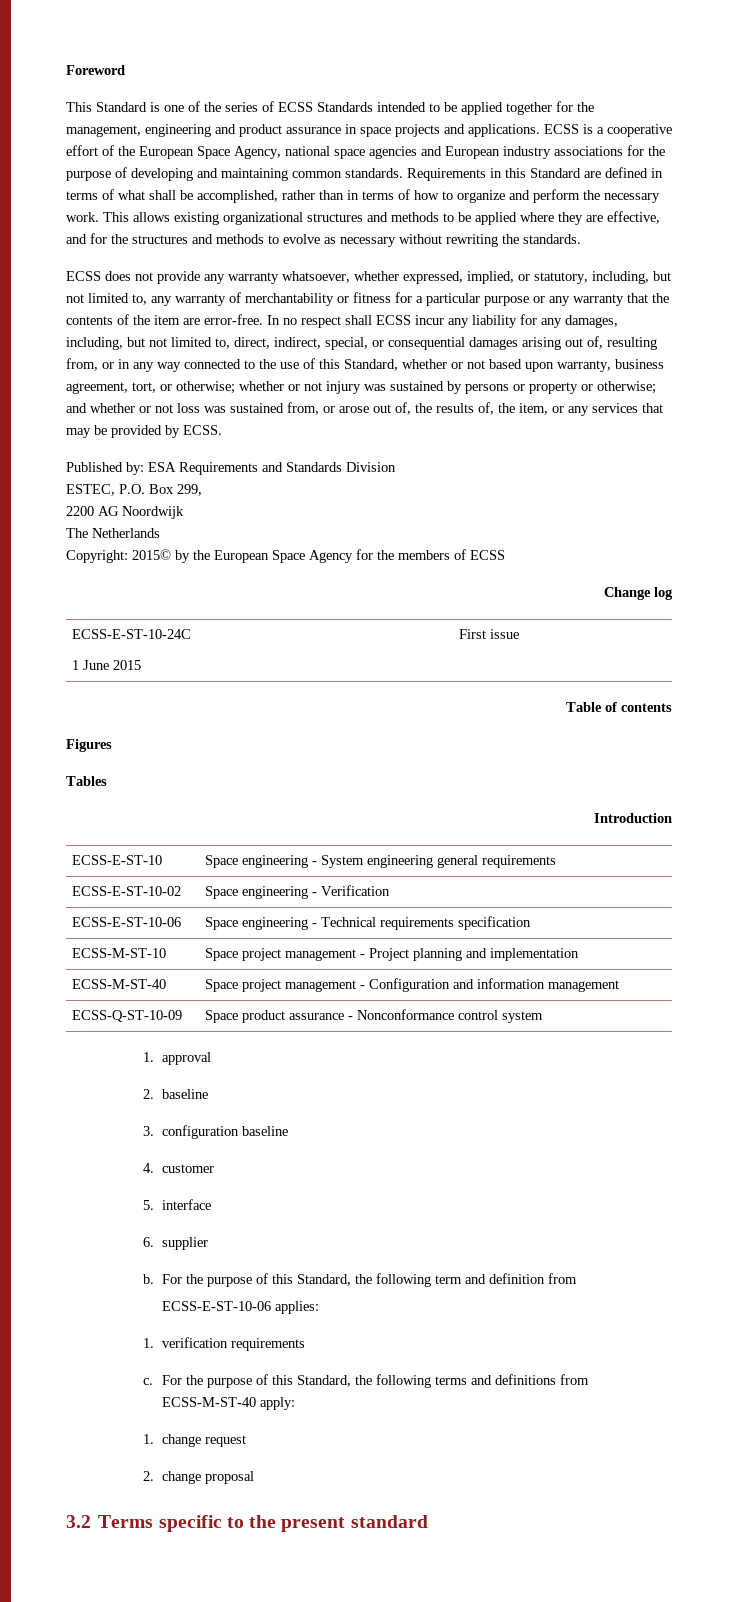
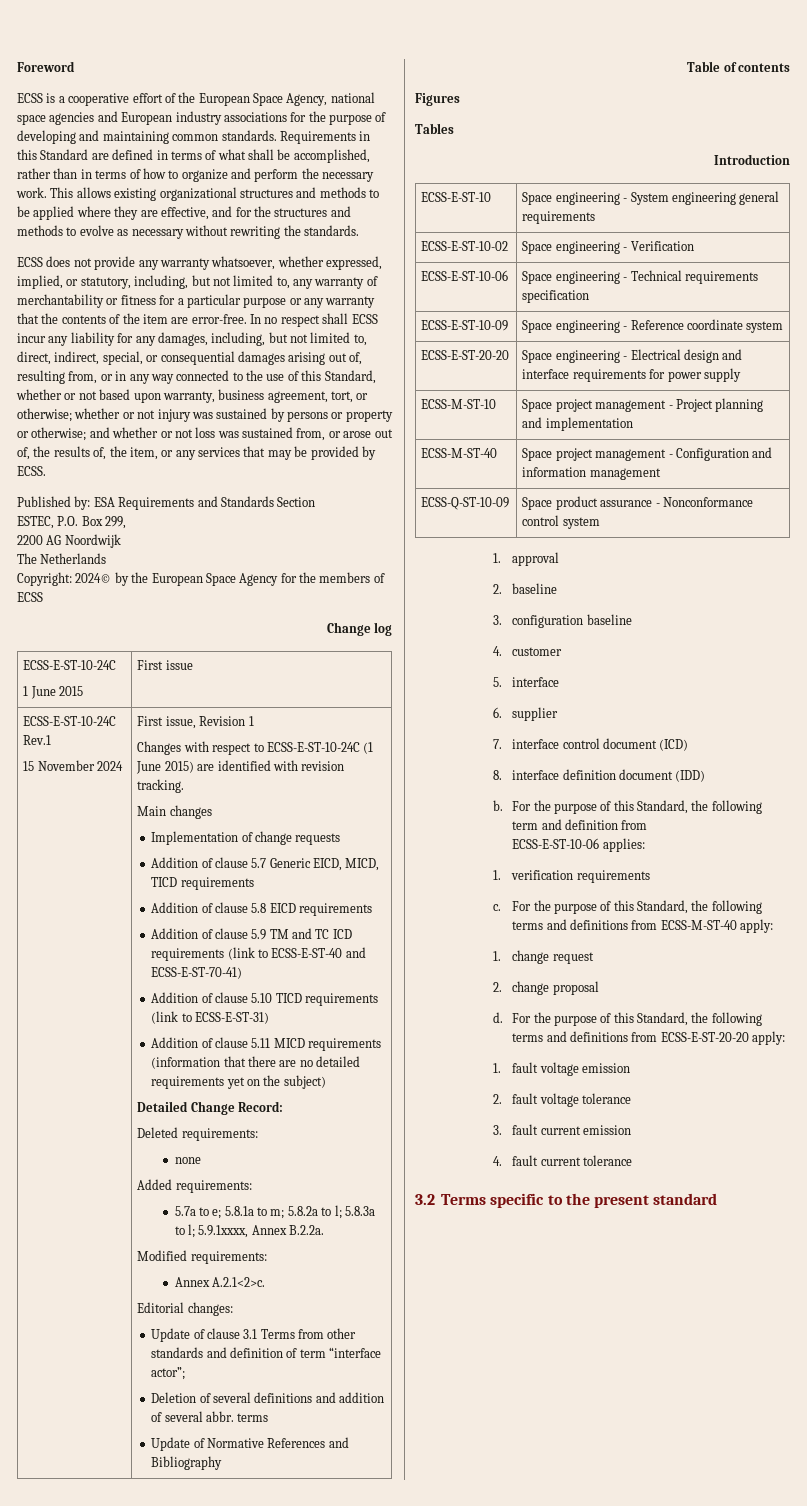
[66,101,594,115] [66,124,540,137] This Standard is one of the series of ECSS Standards intended to be applied together for the management, engineering and product assurance in space projects and applications. -> (75, 66) none
[346,462,396,472] Division -> [277,497,316,507] Section
[132,549,171,560] 2015© -> [75,573,112,583] 2024©
(520, 634) none -> [23,716,117,726] [23,735,52,745] [23,760,124,771] [137,716,254,729] [137,741,374,755] [136,760,345,774] [137,779,185,793] [137,805,212,819] [151,831,341,845] [151,857,380,871] [151,877,254,890] [151,902,373,916] [151,928,352,940] [151,947,366,961] [151,967,243,979] [151,992,379,1006] [151,1011,269,1024] [151,1037,382,1051] [151,1056,361,1069] [151,1075,326,1089] [137,1101,284,1115] [137,1127,258,1141] [174,1157,201,1164] [137,1179,252,1193] [174,1205,375,1219] [174,1224,325,1238] [137,1250,267,1264] [174,1277,265,1287] [137,1302,233,1316] [151,1328,357,1342] [151,1347,382,1358] [151,1367,186,1380] [151,1392,385,1403] [151,1411,269,1422] [151,1437,349,1451] [151,1456,223,1470] // ECSS-E-ST-10-24C Rev.1 // 15 November 2024 | First issue, Revision 1 // Changes with respect to ECSS-E-ST-10-24C (1 June 2015) are identified with revision tracking. // Main changes // Implementation of change requests // Addition of clause 5.7 Generic EICD, MICD, TICD requirements // Addition of clause 5.8 EICD requirements // Addition of clause 5.9 TM and TC ICD requirements (link to ECSS-E-ST-40 and ECSS-E-ST-70-41) // Addition of clause 5.10 TICD requirements (link to ECSS-E-ST-31) // Addition of clause 5.11 MICD requirements (information that there are no detailed requirements yet on the subject) // Detailed Change Record: // Deleted requirements: // none // Added requirements: // 5.7a to e; 5.8.1a to m; 5.8.2a to l; 5.8.3a to l; 5.9.1xxxx, Annex B.2.2a. // Modified requirements: // Annex A.2.1<2>c. // Editorial changes: // Update of clause 3.1 Terms from other standards and definition of term “interface actor”; // Deletion of several definitions and addition of several abbr. terms // Update of Normative References and Bibliography
(532, 923) none -> [421,320,509,331] [522,319,784,333] [421,350,510,360] [522,349,743,363] [522,368,741,382] // ECSS-E-ST-10-09 | Space engineering - Reference coordinate system // ECSS-E-ST-20-20 | Space engineering - Electrical design and interface requirements for power supply
(208, 1243) none -> [492,738,689,751] [492,769,706,782] // 7. interface control document (ICD) // 8. interface definition document (IDD)
(254, 1477) none -> [492,1012,762,1026] [512,1031,786,1045] [492,1062,630,1076] [492,1093,631,1107] [492,1124,631,1135] [492,1155,632,1166] // d. For the purpose of this Standard, the following terms and definitions from ECSS-E-ST-20-20 apply: // 1. fault voltage emission // 2. fault voltage tolerance // 3. fault current emission // 4. fault current tolerance

